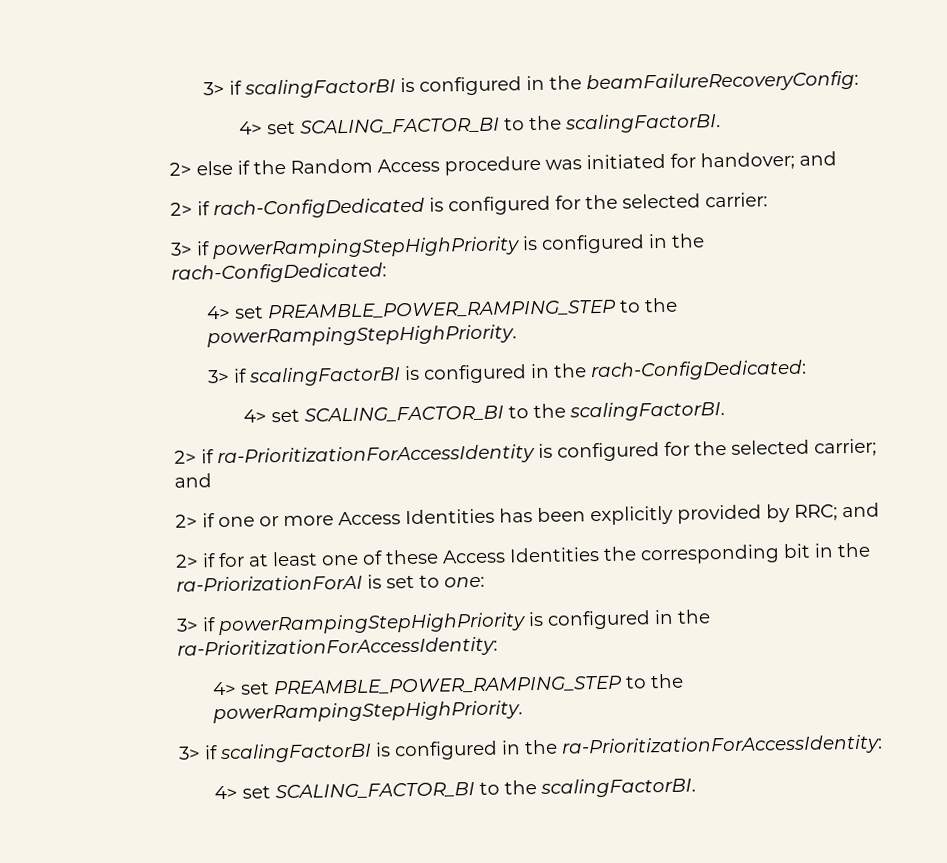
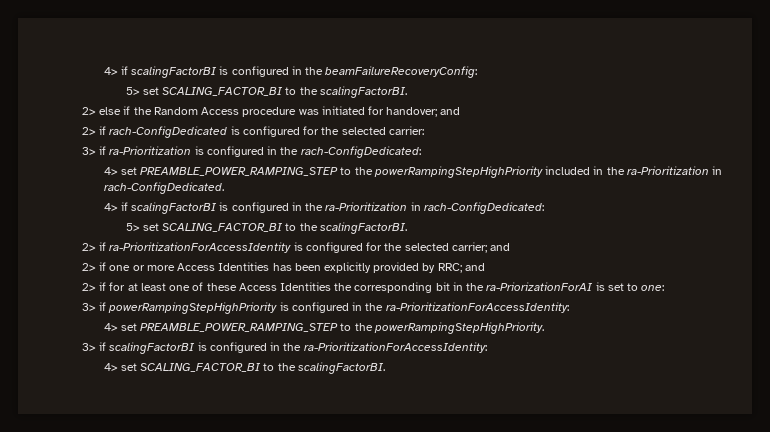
[203,81,226,96] 3> -> [103,67,118,75] 4>
[239,121,264,135] 4> -> [125,87,140,95] 5>
[212,236,521,260] powerRampingStepHighPriority -> [109,146,192,155] ra-Prioritization
[207,324,518,348] [207,359,808,387] [243,409,268,423] powerRampingStepHighPriority. // 3> if scalingFactorBI is configured in the rach-ConfigDedicated: // 4> -> [373,166,723,178] [103,182,224,194] [103,202,544,214] [125,223,140,231] powerRampingStepHighPriority included in the ra-Prioritization in rach-ConfigDedicated. // 4> if scalingFactorBI is configured in the ra-Prioritization in rach-ConfigDedicated: // 5>

